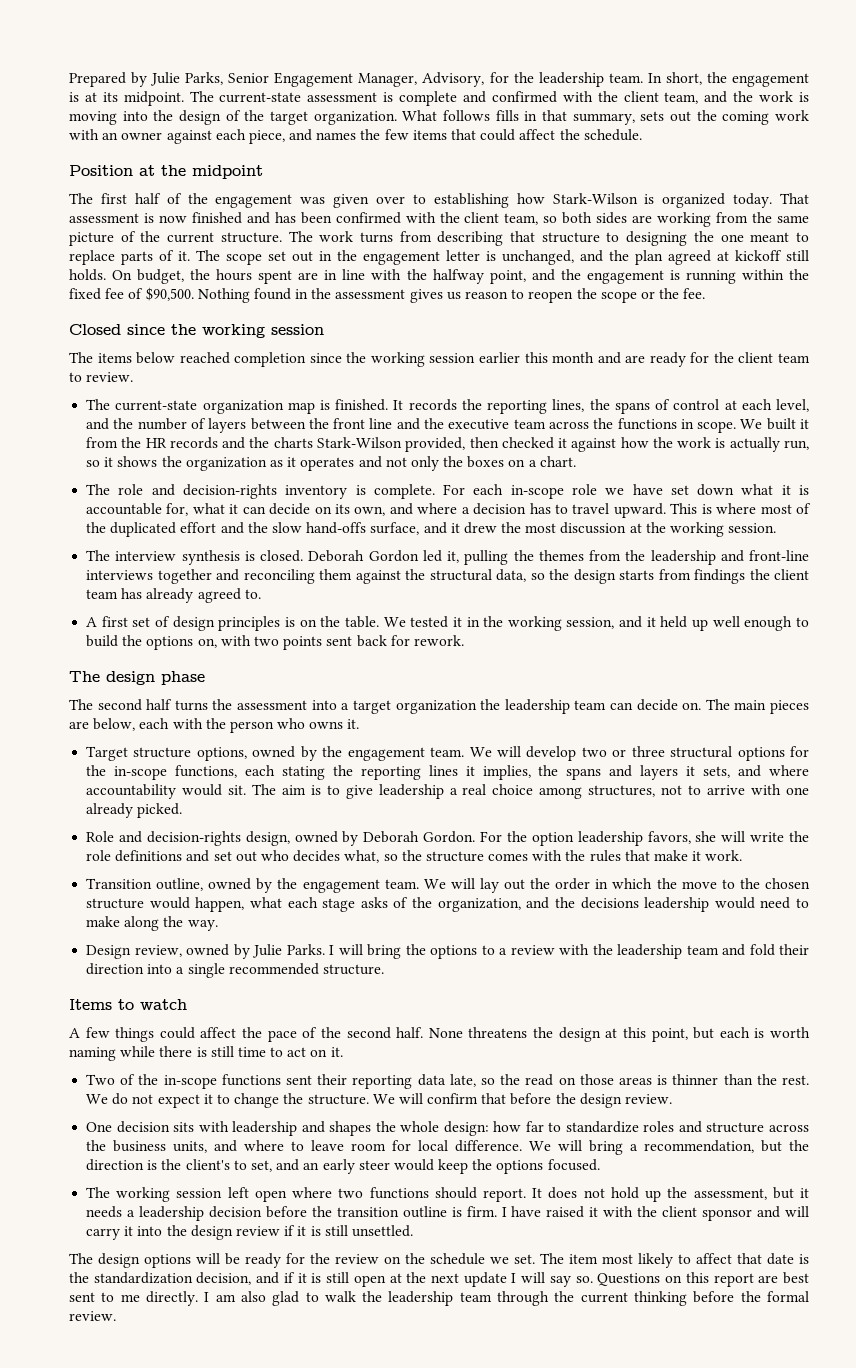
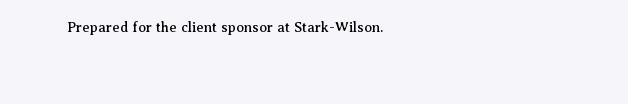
[131,72,809,87] [69,91,810,106] [69,110,809,125] [69,129,642,144] [69,165,263,179] [69,193,809,208] [69,212,809,227] [69,231,810,246] [69,250,809,265] [69,269,810,284] [69,287,706,303] [69,324,324,338] [69,352,810,367] [69,372,134,382] [86,399,810,414] [86,418,810,433] [86,437,809,452] [86,456,576,471] [86,484,809,499] [86,503,812,518] [86,522,777,537] [86,550,810,565] [86,569,810,584] [86,588,261,603] [86,616,809,631] [86,635,464,650] [69,671,205,685] [69,699,809,714] [69,718,360,733] [86,746,810,761] [86,765,810,780] [86,784,810,799] [86,803,183,818] [86,831,810,846] [86,850,743,863] [86,878,810,893] [86,897,809,912] [86,916,218,931] [86,944,809,959] [86,963,384,978] [69,999,187,1010] [69,1027,810,1042] [69,1046,343,1061] [86,1074,809,1089] [86,1093,673,1108] [86,1121,809,1136] [86,1140,809,1155] [86,1159,600,1174] [86,1187,809,1202] [86,1206,810,1221] [86,1225,413,1240] [69,1253,809,1268] [69,1272,810,1287] [69,1291,809,1306] [69,1311,116,1321] by Julie Parks, Senior Engagement Manager, Advisory, for the leadership team. In short, the engagement is at its midpoint. The current-state assessment is complete and confirmed with the client team, and the work is moving into the design of the target organization. What follows fills in that summary, sets out the coming work with an owner against each piece, and names the few items that could affect the schedule. // Position at the midpoint // The first half of the engagement was given over to establishing how Stark-Wilson is organized today. That assessment is now finished and has been confirmed with the client team, so both sides are working from the same picture of the current structure. The work turns from describing that structure to designing the one meant to replace parts of it. The scope set out in the engagement letter is unchanged, and the plan agreed at kickoff still holds. On budget, the hours spent are in line with the halfway point, and the engagement is running within the fixed fee of $90,500. Nothing found in the assessment gives us reason to reopen the scope or the fee. // Closed since the working session // The items below reached completion since the working session earlier this month and are ready for the client team to review. // The current-state organization map is finished. It records the reporting lines, the spans of control at each level, and the number of layers between the front line and the executive team across the functions in scope. We built it from the HR records and the charts Stark-Wilson provided, then checked it against how the work is actually run, so it shows the organization as it operates and not only the boxes on a chart. // The role and decision-rights inventory is complete. For each in-scope role we have set down what it is accountable for, what it can decide on its own, and where a decision has to travel upward. This is where most of the duplicated effort and the slow hand-offs surface, and it drew the most discussion at the working session. // The interview synthesis is closed. Deborah Gordon led it, pulling the themes from the leadership and front-line interviews together and reconciling them against the structural data, so the design starts from findings the client team has already agreed to. // A first set of design principles is on the table. We tested it in the working session, and it held up well enough to build the options on, with two points sent back for rework. // The design phase // The second half turns the assessment into a target organization the leadership team can decide on. The main pieces are below, each with the person who owns it. // Target structure options, owned by the engagement team. We will develop two or three structural options for the in-scope functions, each stating the reporting lines it implies, the spans and layers it sets, and where accountability would sit. The aim is to give leadership a real choice among structures, not to arrive with one already picked. // Role and decision-rights design, owned by Deborah Gordon. For the option leadership favors, she will write the role definitions and set out who decides what, so the structure comes with the rules that make it work. // Transition outline, owned by the engagement team. We will lay out the order in which the move to the chosen structure would happen, what each stage asks of the organization, and the decisions leadership would need to make along the way. // Design review, owned by Julie Parks. I will bring the options to a review with the leadership team and fold their direction into a single recommended structure. // Items to watch // A few things could affect the pace of the second half. None threatens the design at this point, but each is worth naming while there is still time to act on it. // Two of the in-scope functions sent their reporting data late, so the read on those areas is thinner than the rest. We do not expect it to change the structure. We will confirm that before the design review. // One decision sits with leadership and shapes the whole design: how far to standardize roles and structure across the business units, and where to leave room for local difference. We will bring a recommendation, but the direction is the client's to set, and an early steer would keep the options focused. // The working session left open where two functions should report. It does not hold up the assessment, but it needs a leadership decision before the transition outline is firm. I have raised it with the client sponsor and will carry it into the design review if it is still unsettled. // The design options will be ready for the review on the schedule we set. The item most likely to affect that date is the standardization decision, and if it is still open at the next update I will say so. Questions on this report are best sent to me directly. I am also glad to walk the leadership team through the current thinking before the formal review. -> [132,21,383,35] for the client sponsor at Stark-Wilson.

